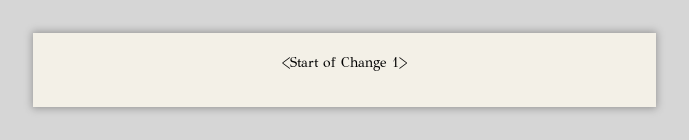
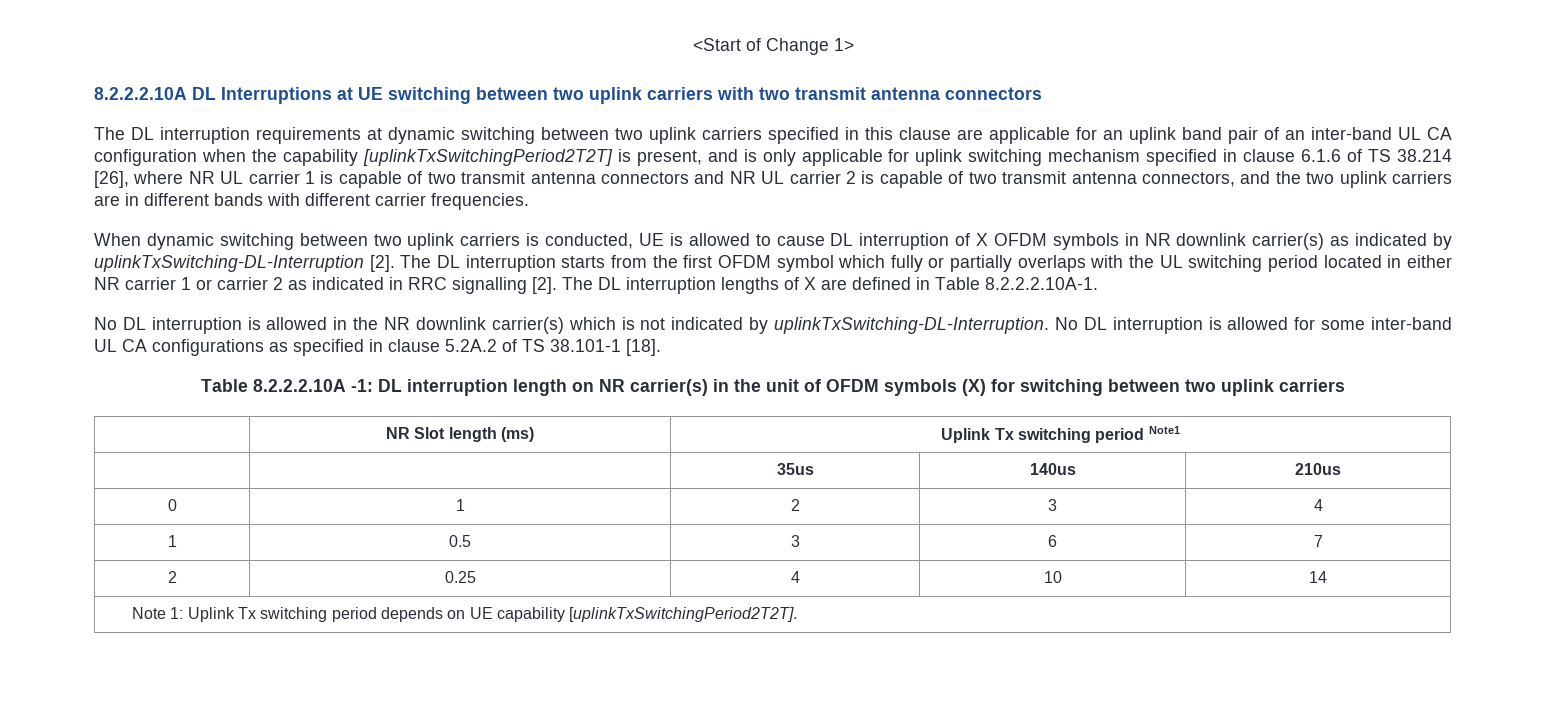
(407, 63) none -> [94,87,1042,104] [94,127,1452,144] [94,149,1453,166] [94,171,1453,188] [94,193,529,210] [94,233,1453,250] [94,255,1453,272] [94,277,1098,294] [94,317,1452,334] [94,339,661,356] [201,379,1345,396] [386,427,534,442] [941,426,1180,443] [776,463,814,475] [1029,463,1076,475] [1295,463,1342,475] [167,499,177,511] [455,499,465,511] [790,499,800,511] [1048,499,1057,511] [1313,499,1323,511] [167,535,177,547] [449,535,471,547] [790,535,800,547] [1048,535,1057,547] [1313,535,1323,547] [167,571,177,583] [444,571,476,583] [790,571,800,583] [1043,571,1062,583] [1309,571,1328,583] [132,607,798,622] // 8.2.2.2.10A DL Interruptions at UE switching between two uplink carriers with two transmit antenna connectors // The DL interruption requirements at dynamic switching between two uplink carriers specified in this clause are applicable for an uplink band pair of an inter-band UL CA configuration when the capability [uplinkTxSwitchingPeriod2T2T] is present, and is only applicable for uplink switching mechanism specified in clause 6.1.6 of TS 38.214 [26], where NR UL carrier 1 is capable of two transmit antenna connectors and NR UL carrier 2 is capable of two transmit antenna connectors, and the two uplink carriers are in different bands with different carrier frequencies. // When dynamic switching between two uplink carriers is conducted, UE is allowed to cause DL interruption of X OFDM symbols in NR downlink carrier(s) as indicated by uplinkTxSwitching-DL-Interruption [2]. The DL interruption starts from the first OFDM symbol which fully or partially overlaps with the UL switching period located in either NR carrier 1 or carrier 2 as indicated in RRC signalling [2]. The DL interruption lengths of X are defined in Table 8.2.2.2.10A-1. // No DL interruption is allowed in the NR downlink carrier(s) which is not indicated by uplinkTxSwitching-DL-Interruption. No DL interruption is allowed for some inter-band UL CA configurations as specified in clause 5.2A.2 of TS 38.101-1 [18]. // Table 8.2.2.2.10A -1: DL interruption length on NR carrier(s) in the unit of OFDM symbols (X) for switching between two uplink carriers // | NR Slot length (ms) | Uplink Tx switching period Note1 // | | 35us | 140us | 210us // 0 | 1 | 2 | 3 | 4 // 1 | 0.5 | 3 | 6 | 7 // 2 | 0.25 | 4 | 10 | 14 // Note 1: Uplink Tx switching period depends on UE capability [uplinkTxSwitchingPeriod2T2T].

